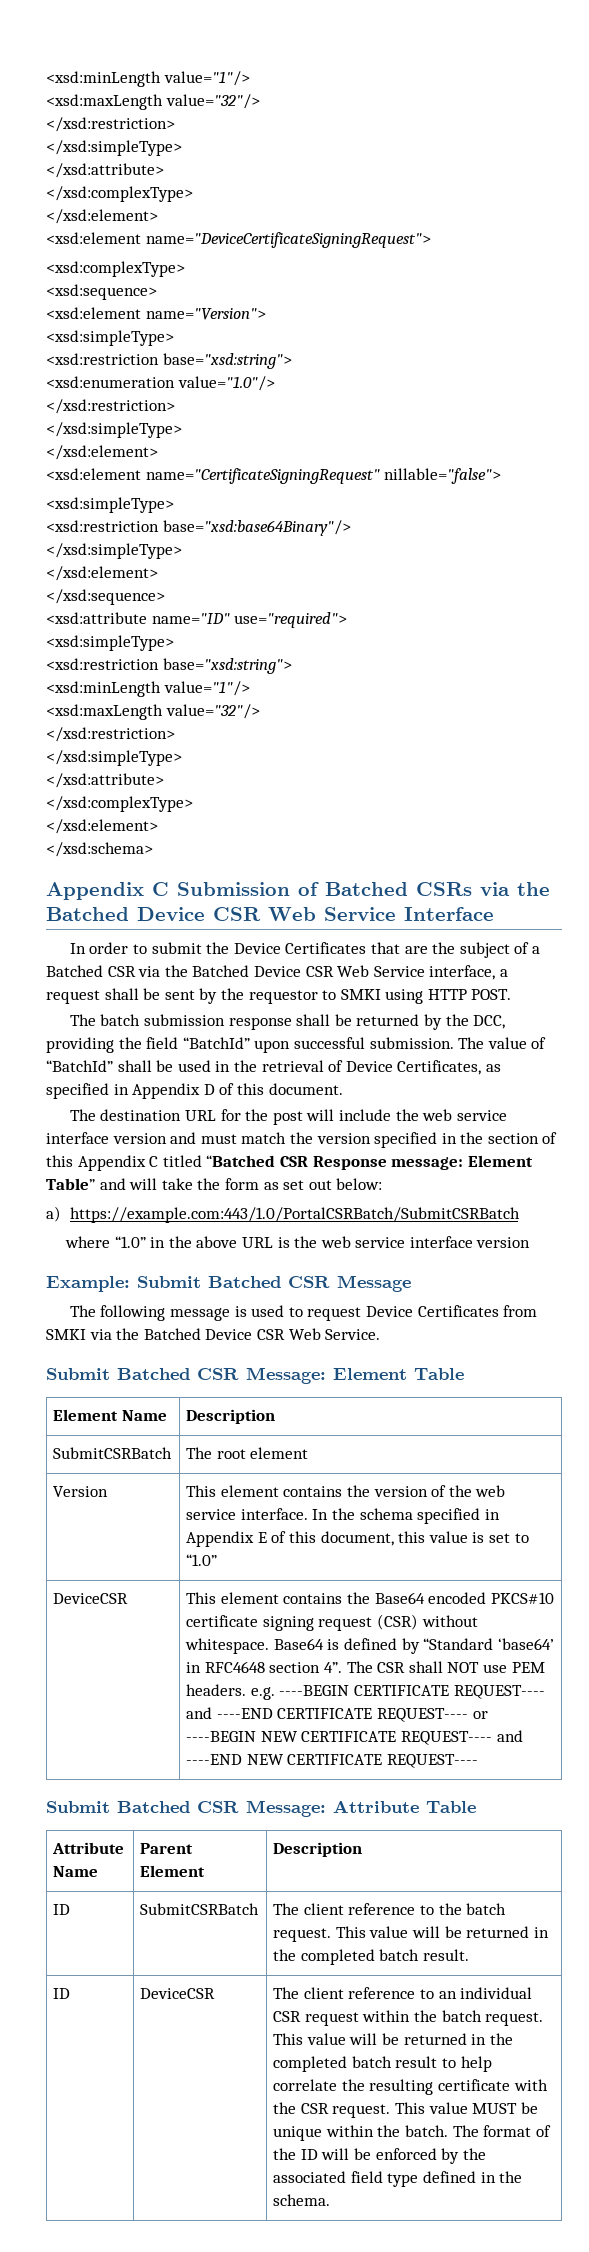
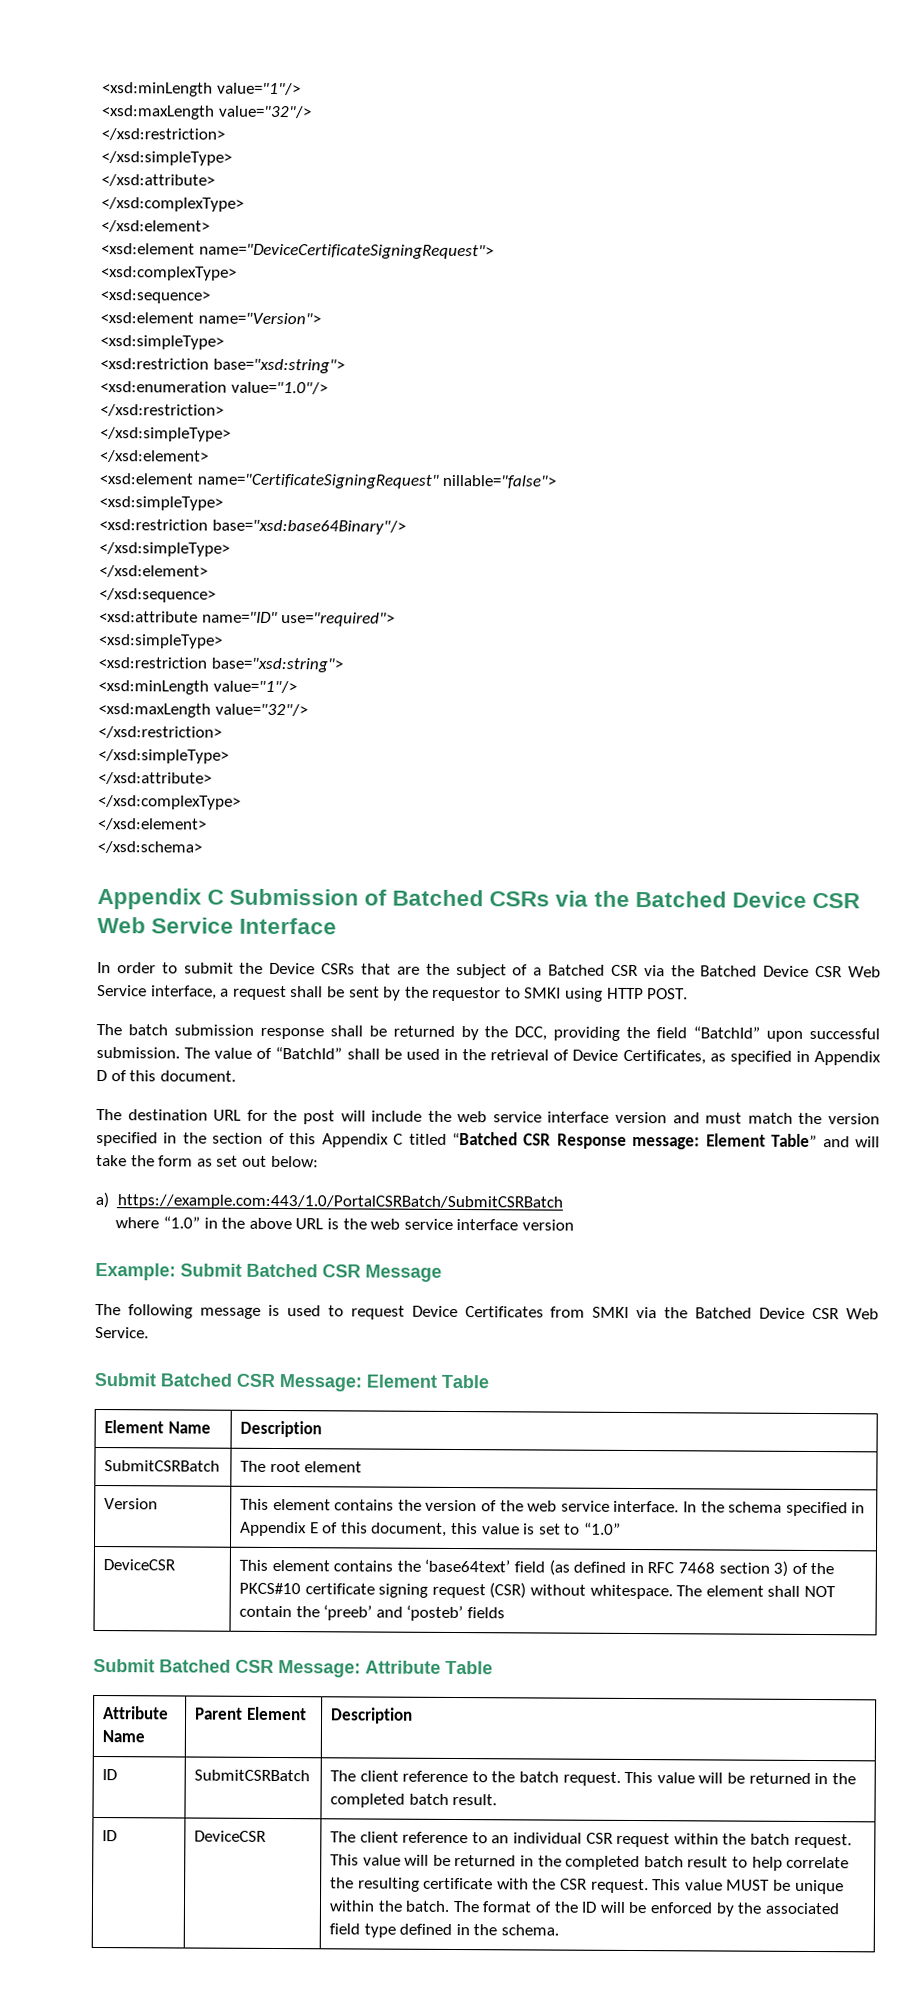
[285,942,367,954] Certificates -> [321,963,356,975] CSRs
[374,1592,487,1604] Base64 encoded -> [424,1558,835,1577] ‘base64text’ field (as defined in RFC 7468 section 3) of the
[273,1638,554,1654] [186,1661,545,1673] [186,1684,545,1700] [186,1707,488,1722] [186,1730,523,1745] [186,1754,479,1768] Base64 is defined by “Standard ‘base64’ in RFC4648 section 4”. The CSR shall NOT use PEM headers. e.g. ----BEGIN CERTIFICATE REQUEST---- and ----END CERTIFICATE REQUEST---- or ----BEGIN NEW CERTIFICATE REQUEST---- and ----END NEW CERTIFICATE REQUEST---- -> [676,1585,836,1598] [239,1604,505,1622] The element shall NOT contain the ‘preeb’ and ‘posteb’ fields

